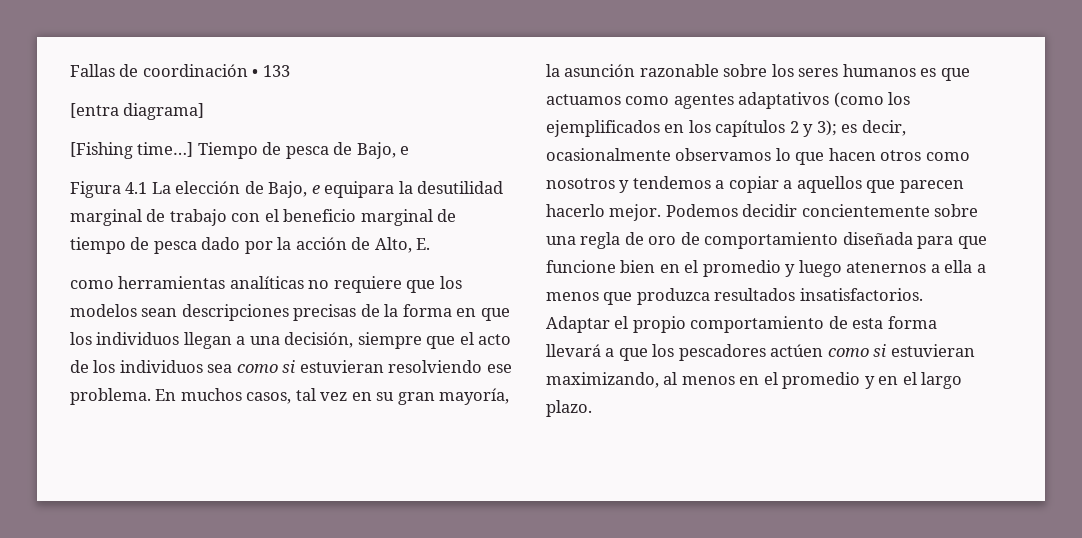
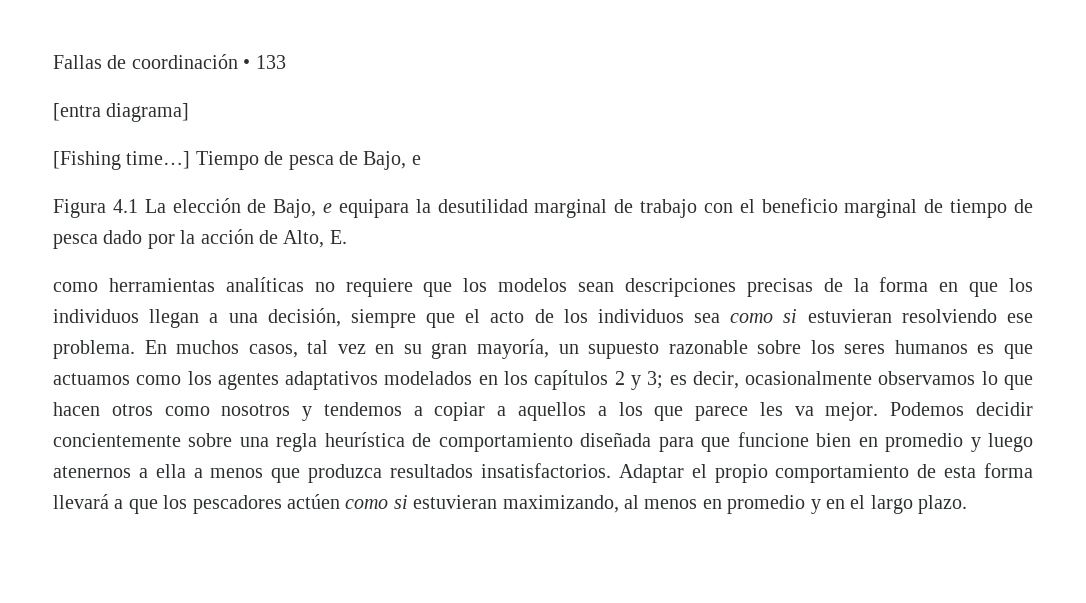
[546,64,636,77] la asunción -> [558,342,660,359] un supuesto
(670, 100) none -> [187,371,212,385] los
[833,92,911,108] [546,120,660,137] (como los ejemplificados -> [384,371,473,385] modelados
[816,120,837,136] 3); -> [647,371,664,389] 3;
[866,180,964,193] [546,204,605,217] que parecen hacerlo -> [597,402,814,421] a los que parece les va
[624,232,677,245] de oro -> [324,432,405,447] heurística
[684,260,699,273] el -> (878, 442) none
[763,372,778,385] el -> (722, 504) none

